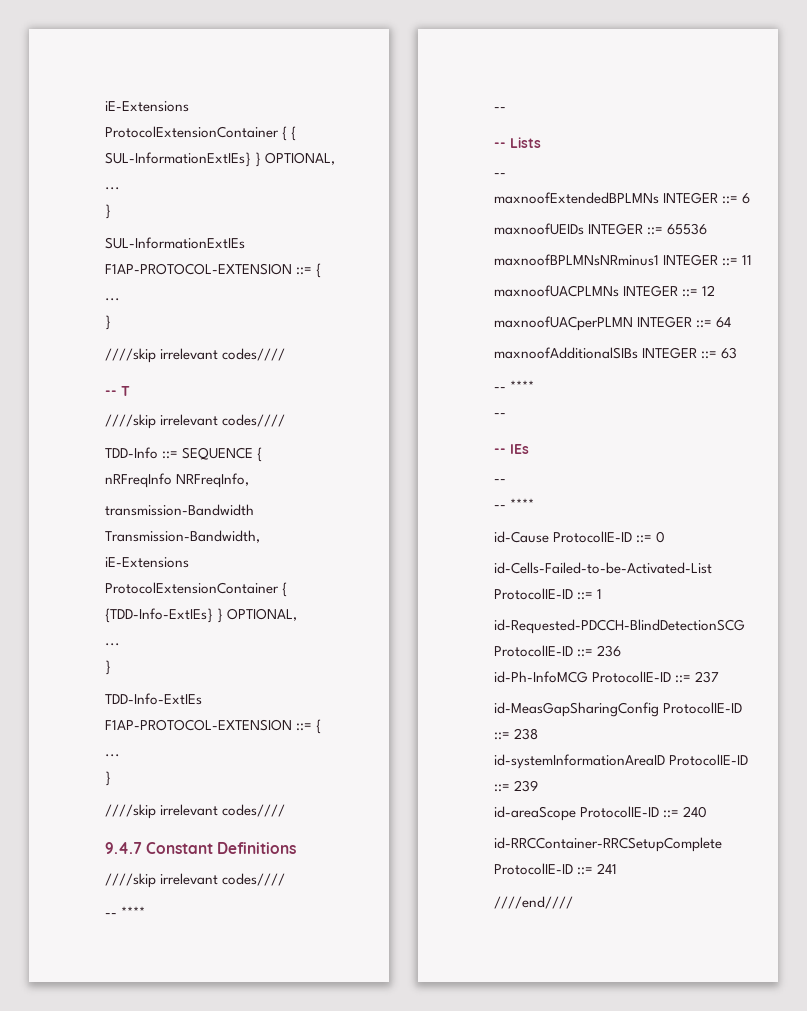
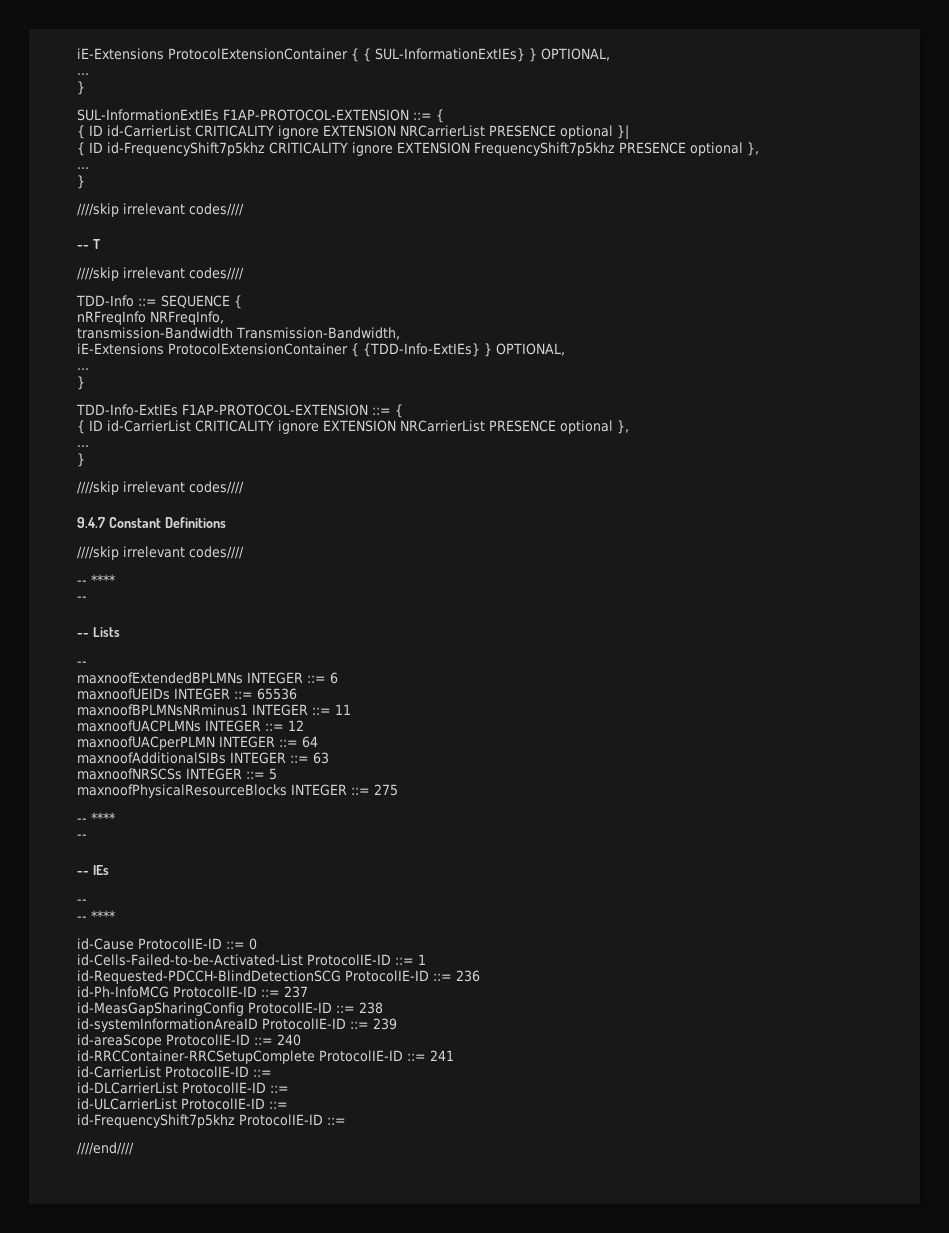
(322, 270) none -> [77,125,629,140] [77,142,759,156] // { ID id-CarrierList CRITICALITY ignore EXTENSION NRCarrierList PRESENCE optional }| // { ID id-FrequencyShift7p5khz CRITICALITY ignore EXTENSION FrequencyShift7p5khz PRESENCE optional },
(322, 726) none -> [77,420,629,434] // { ID id-CarrierList CRITICALITY ignore EXTENSION NRCarrierList PRESENCE optional },
(738, 353) none -> [77,768,277,780] [77,784,398,798] // maxnoofNRSCSs INTEGER ::= 5 // maxnoofPhysicalResourceBlocks INTEGER ::= 275
(618, 868) none -> [77,1066,272,1078] [77,1082,289,1094] [77,1098,288,1110] [77,1114,346,1128] // id-CarrierList ProtocolIE-ID ::= // id-DLCarrierList ProtocolIE-ID ::= // id-ULCarrierList ProtocolIE-ID ::= // id-FrequencyShift7p5khz ProtocolIE-ID ::=

